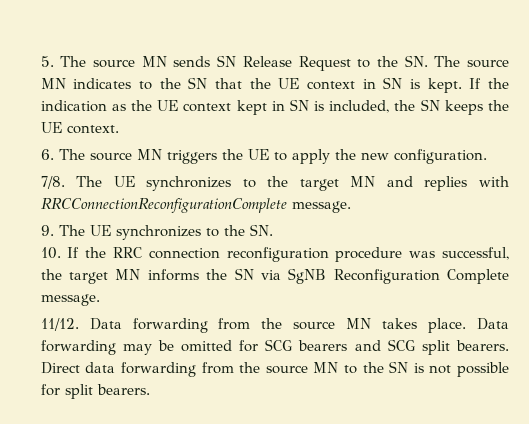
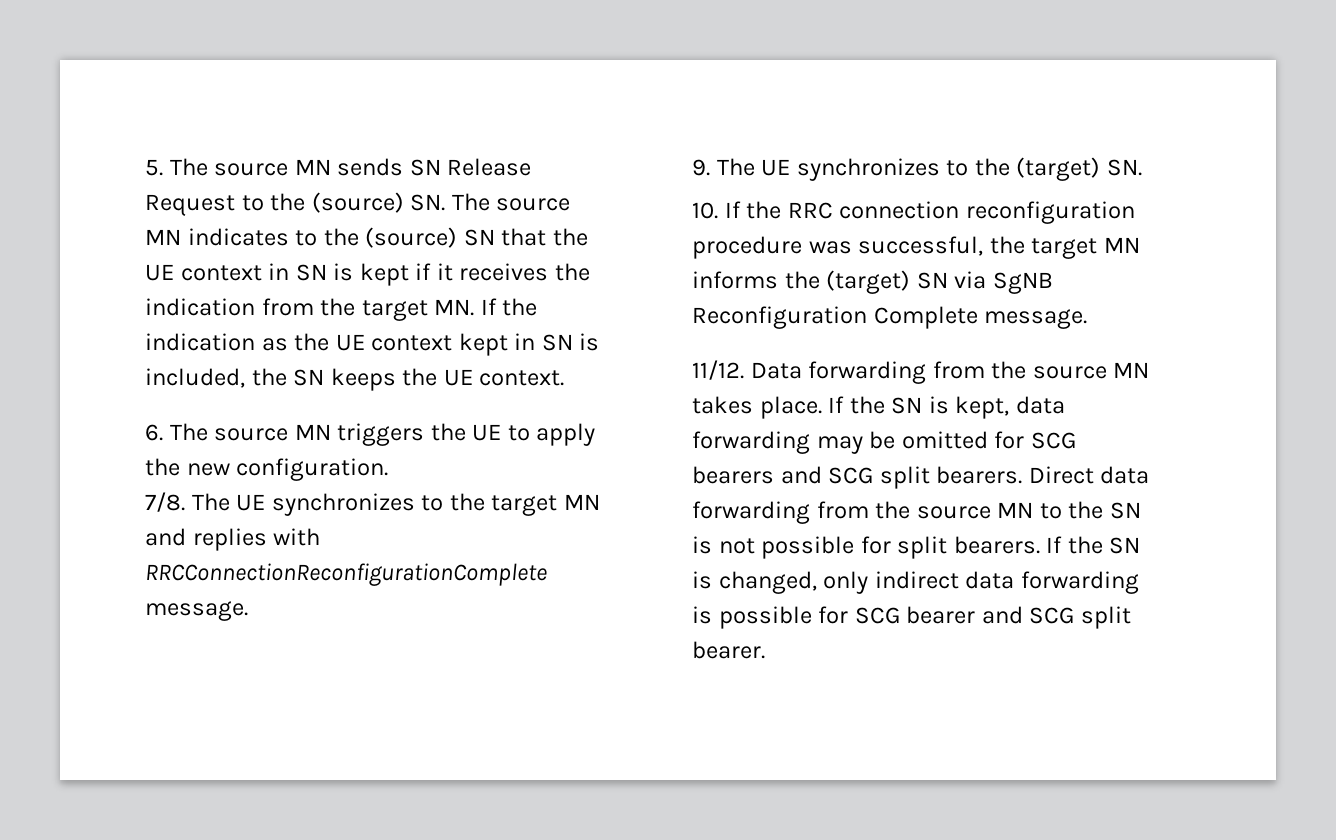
(398, 61) none -> [311,192,404,213] (source)
(181, 83) none -> [365,227,458,248] (source)
[427,78,462,93] kept. -> [359,263,590,286] [145,298,475,321] kept if it receives the indication from the target MN.
(245, 230) none -> [1016,157,1101,181] (target)
(228, 274) none -> [826,270,911,294] (target)
[477,318,509,330] Data -> [828,396,1065,419] If the SN is kept, data
(150, 389) none -> [1046,536,1141,554] [692,571,1139,594] [692,606,1131,629] [692,641,766,659] If the SN is changed, only indirect data forwarding is possible for SCG bearer and SCG split bearer.

